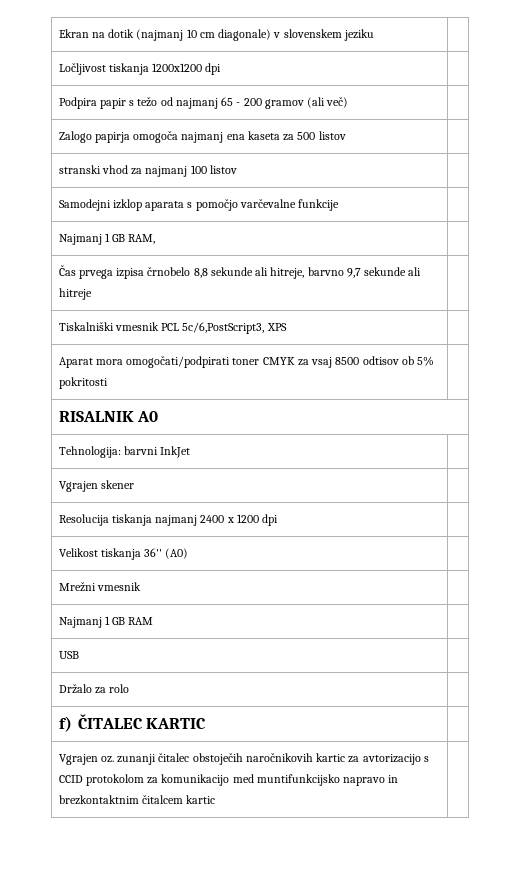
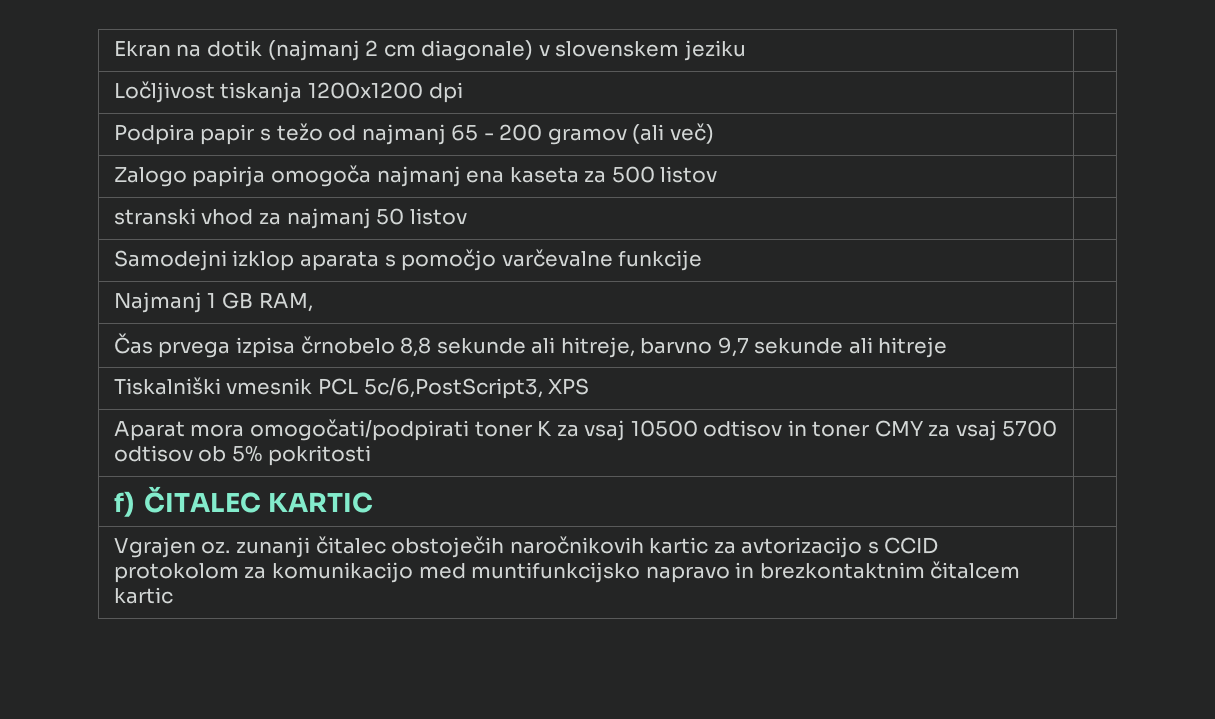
[186,29,197,38] 10 -> [365,40,379,56] 2
[190,165,207,174] 100 -> [376,208,405,225] 50
[262,356,435,368] [58,377,108,389] [58,411,159,422] [58,446,191,458] [58,480,134,492] [58,514,279,526] [58,548,189,560] [58,582,141,592] [58,616,154,628] [58,651,79,659] [58,684,130,694] CMYK za vsaj 8500 odtisov ob 5% pokritosti | // RISALNIK A0 // Tehnologija: barvni InkJet | // Vgrajen skener | // Resolucija tiskanja najmanj 2400 x 1200 dpi | // Velikost tiskanja 36'' (A0) | // Mrežni vmesnik | // Najmanj 1 GB RAM | // USB | // Držalo za rolo -> [537,420,1058,441] [113,445,371,466] K za vsaj 10500 odtisov in toner CMY za vsaj 5700 odtisov ob 5% pokritosti

